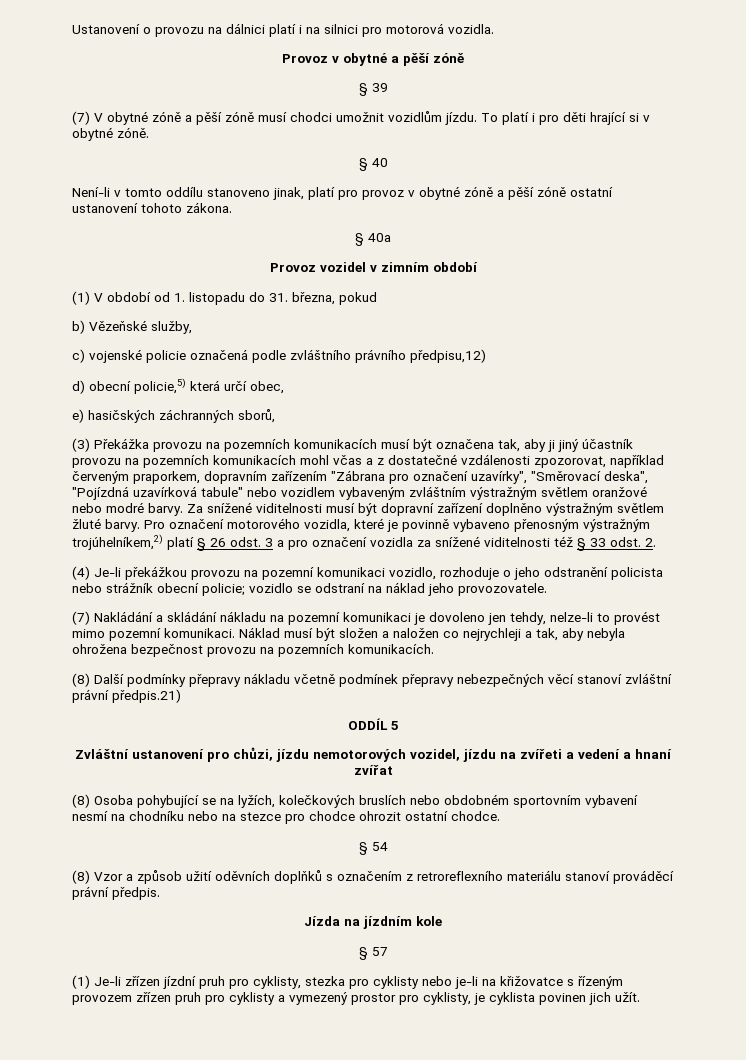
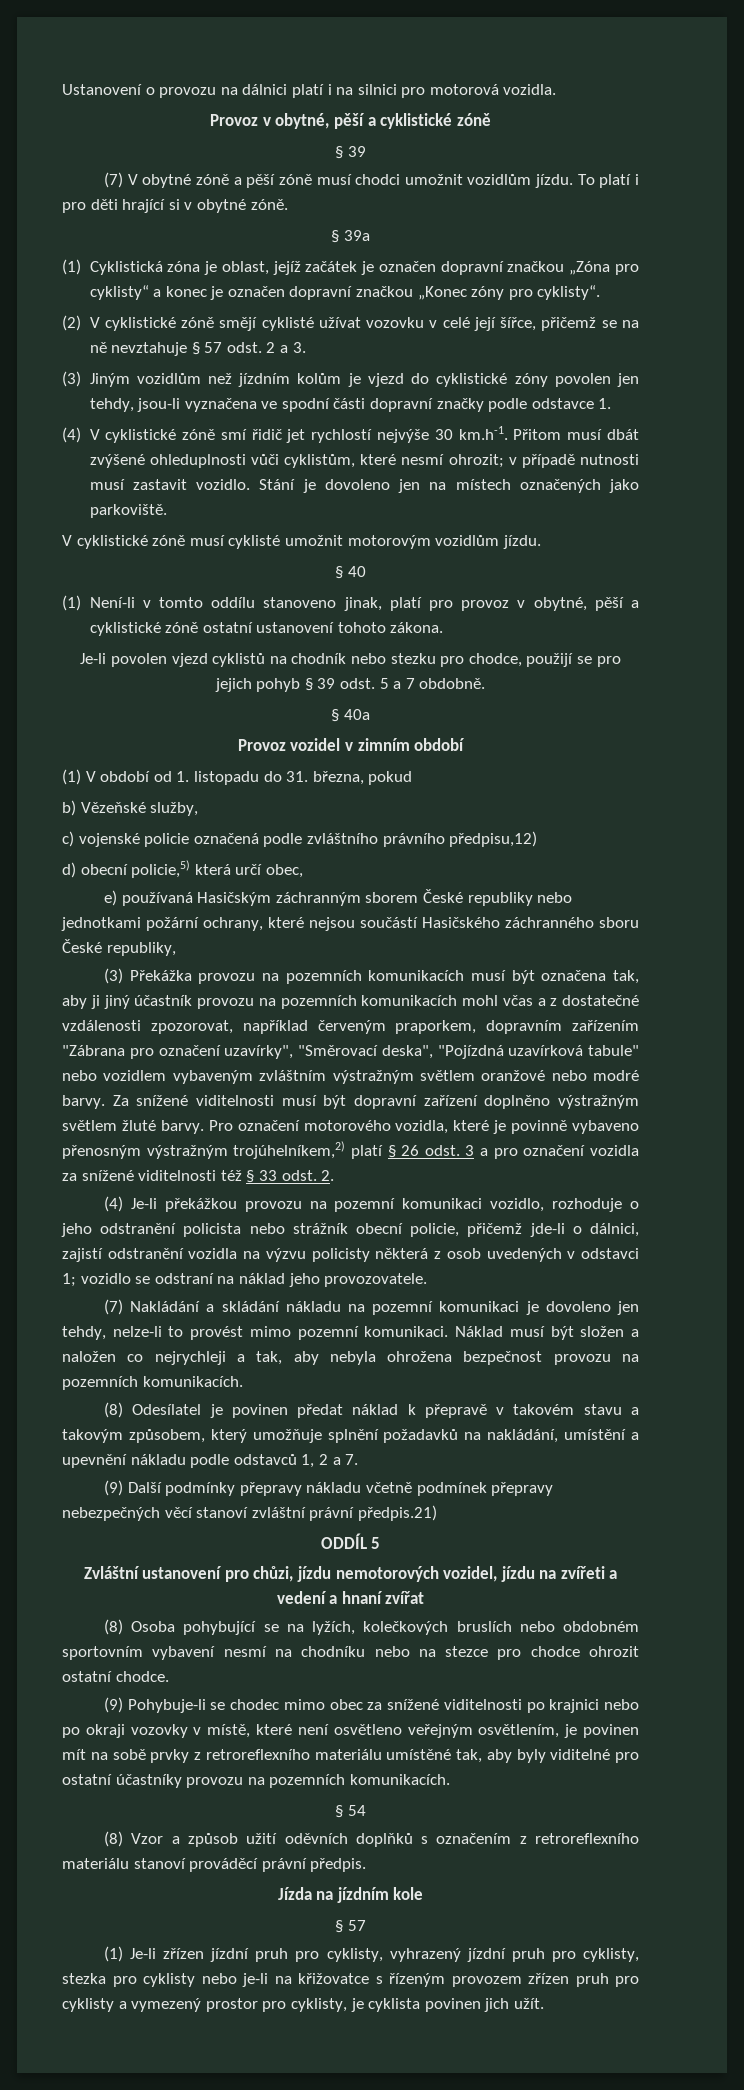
[343,52,430,66] obytné a pěší -> [275,113,453,129] obytné, pěší a cyklistické
(149, 132) none -> [331,230,370,243] [62,259,639,275] [89,285,601,300] [62,315,639,331] [89,342,306,356] [62,371,640,387] [89,398,612,412] [62,426,639,443] [89,454,640,468] [89,479,639,493] [89,504,167,518] [62,535,541,549] // § 39a // (1) Cyklistická zóna je oblast, jejíž začátek je označen dopravní značkou „Zóna pro cyklisty“ a konec je označen dopravní značkou „Konec zóny pro cyklisty“. // (2) V cyklistické zóně smějí cyklisté užívat vozovku v celé její šířce, přičemž se na ně nevztahuje § 57 odst. 2 a 3. // (3) Jiným vozidlům než jízdním kolům je vjezd do cyklistické zóny povolen jen tehdy, jsou-li vyznačena ve spodní části dopravní značky podle odstavce 1. // (4) V cyklistické zóně smí řidič jet rychlostí nejvýše 30 km.h-1. Přitom musí dbát zvýšené ohleduplnosti vůči cyklistům, které nesmí ohrozit; v případě nutnosti musí zastavit vozidlo. Stání je dovoleno jen na místech označených jako parkoviště. // V cyklistické zóně musí cyklisté umožnit motorovým vozidlům jízdu.
(388, 162) none -> [62,595,81,611] (1)
[419,186,534,200] obytné zóně a pěší -> [533,597,639,611] [89,622,161,636] obytné, pěší a cyklistické
(232, 207) none -> [80,653,621,667] [214,678,486,692] // Je-li povolen vjezd cyklistů na chodník nebo stezku pro chodce, použijí se pro jejich pohyb § 39 odst. 5 a 7 obdobně.
[88,409,275,423] hasičských záchranných sborů, -> [121,889,573,906] [61,917,639,931] [62,939,176,956] používaná Hasičským záchranným sborem České republiky nebo jednotkami požární ochrany, které nejsou součástí Hasičského záchranného sboru České republiky,
[202,583,245,596] policie; -> [410,1223,639,1237] [62,1248,640,1262] [62,1273,76,1287] policie, přičemž jde-li o dálnici, zajistí odstranění vozidla na výzvu policisty některá z osob uvedených v odstavci 1;
(90, 680) none -> [132,1404,639,1418] [62,1429,639,1443] [62,1454,359,1468] [104,1480,124,1496] Odesílatel je povinen předat náklad k přepravě v takovém stavu a takovým způsobem, který umožňuje splnění požadavků na nakládání, umístění a upevnění nákladu podle odstavců 1, 2 a 7. // (9)
(500, 816) none -> [104,1697,640,1713] [62,1724,639,1738] [62,1749,639,1763] [62,1774,450,1788] // (9) Pohybuje-li se chodec mimo obec za snížené viditelnosti po krajnici nebo po okraji vozovky v místě, které není osvětleno veřejným osvětlením, je povinen mít na sobě prvky z retroreflexního materiálu umístěné tak, aby byly viditelné pro ostatní účastníky provozu na pozemních komunikacích.
(301, 982) none -> [389,1948,639,1962] vyhrazený jízdní pruh pro cyklisty,

